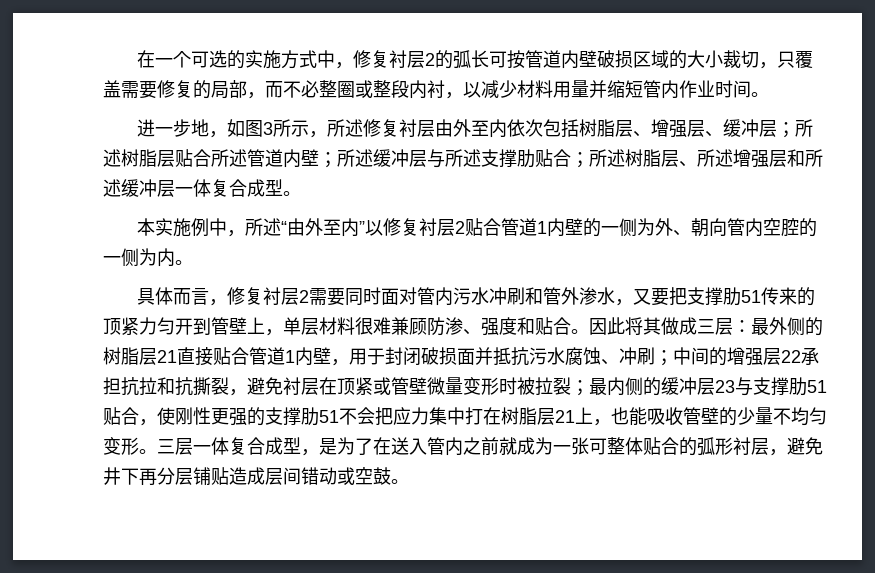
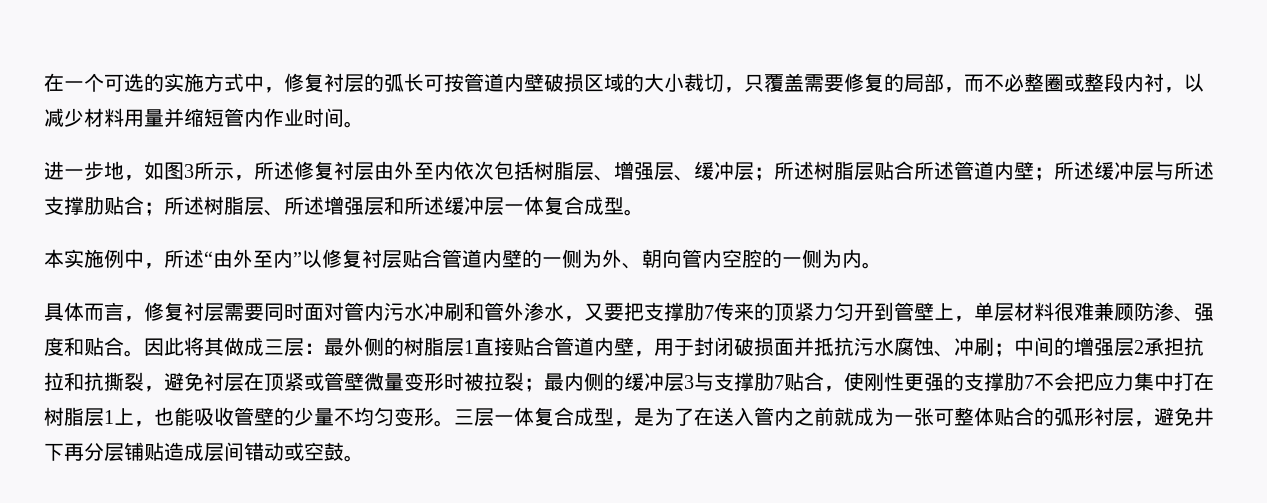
[425,53,436,66] 2 -> (364, 83) none
[455,218,548,236] 2贴合管道1 -> [402,249,482,268] 贴合管道
[299,290,310,303] 2 -> (224, 312) none
[741,290,762,303] 51 -> [704,305,714,319] 7
[157,350,177,363] 21 -> [464,340,474,354] 1
[285,350,295,363] 1 -> (594, 346) none
[781,350,801,363] 22 -> [1134,340,1144,354] 2
[715,380,735,393] 23 -> [684,375,694,389] 3
[807,380,827,393] 51 -> [774,375,784,389] 7
[319,410,339,423] 51 -> [1024,375,1034,389] 7
[555,410,575,423] 21 -> [104,410,114,424] 1

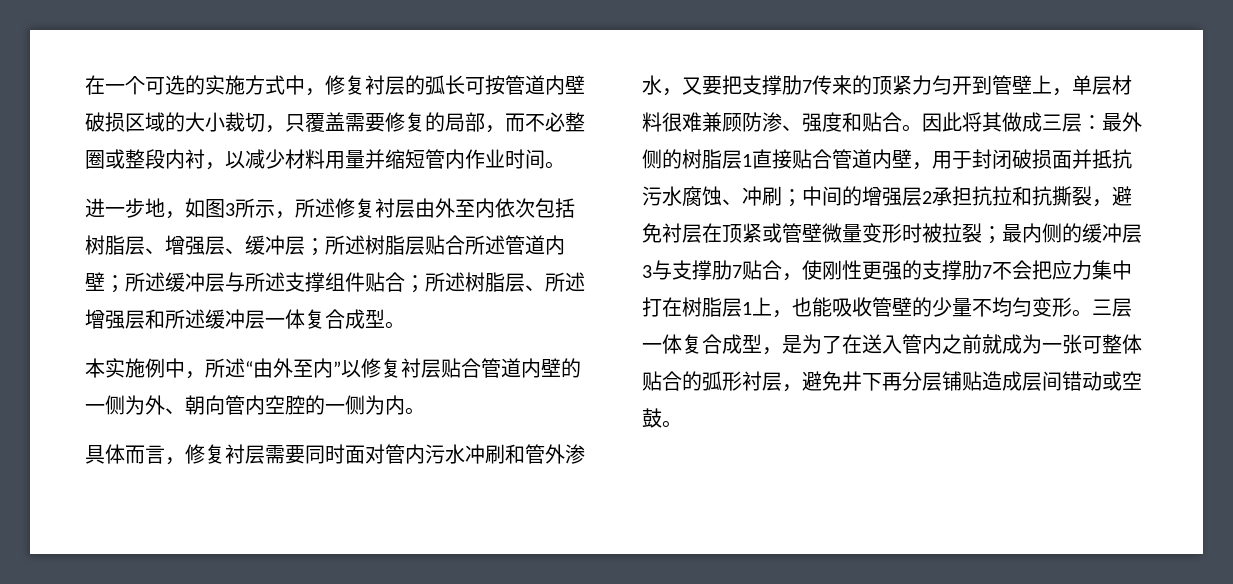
[84,196,104,215] 肋 -> [325,272,365,292] 组件

